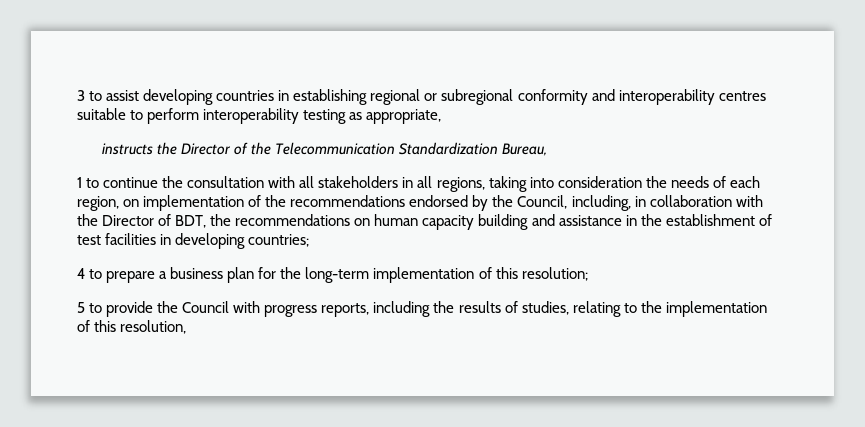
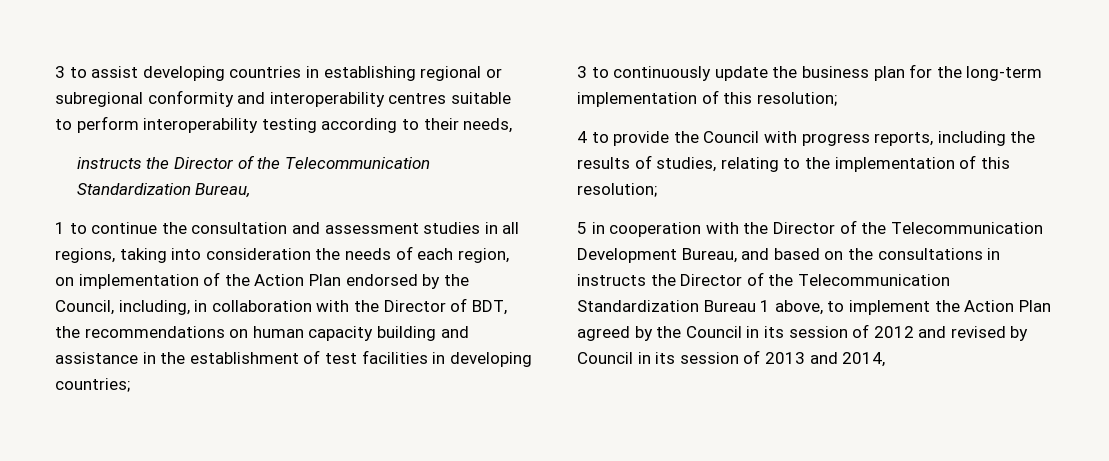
[349,109,442,124] as appropriate, -> [321,118,513,133] according to their needs,
[268,176,399,188] with all stakeholders -> [291,222,481,234] and assessment studies
[290,195,406,207] recommendations -> [254,274,341,286] Action Plan
[77,268,168,283] 4 to prepare a -> [577,66,798,81] 3 to continuously update the
[77,302,85,313] 5 -> [577,131,587,143] 4
[120,320,187,334] resolution, -> [577,183,657,197] [577,220,1043,237] [577,248,1001,263] [577,272,950,286] [577,300,1051,315] [577,324,1029,341] [577,350,886,367] resolution; // 5 in cooperation with the Director of the Telecommunication Development Bureau, and based on the consultations in instructs the Director of the Telecommunication Standardization Bureau 1 above, to implement the Action Plan agreed by the Council in its session of 2012 and revised by Council in its session of 2013 and 2014,

